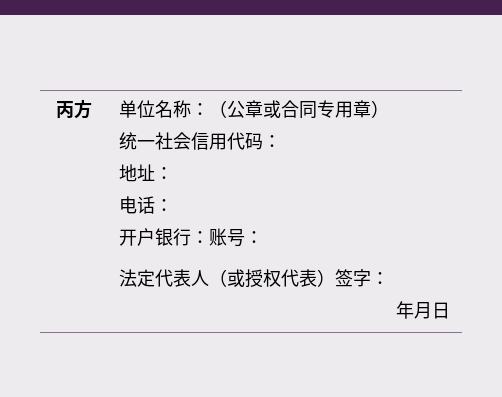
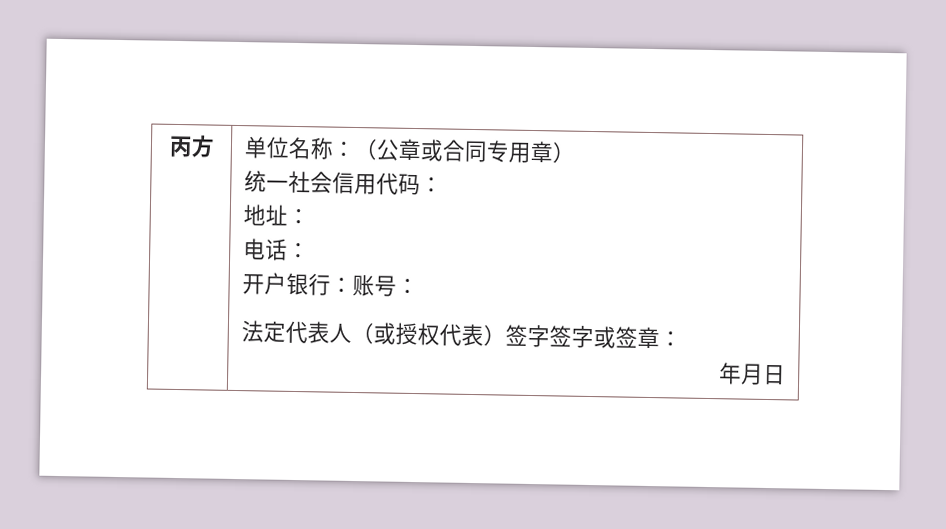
(372, 278) none -> [549,325,661,349] 签字或签章

